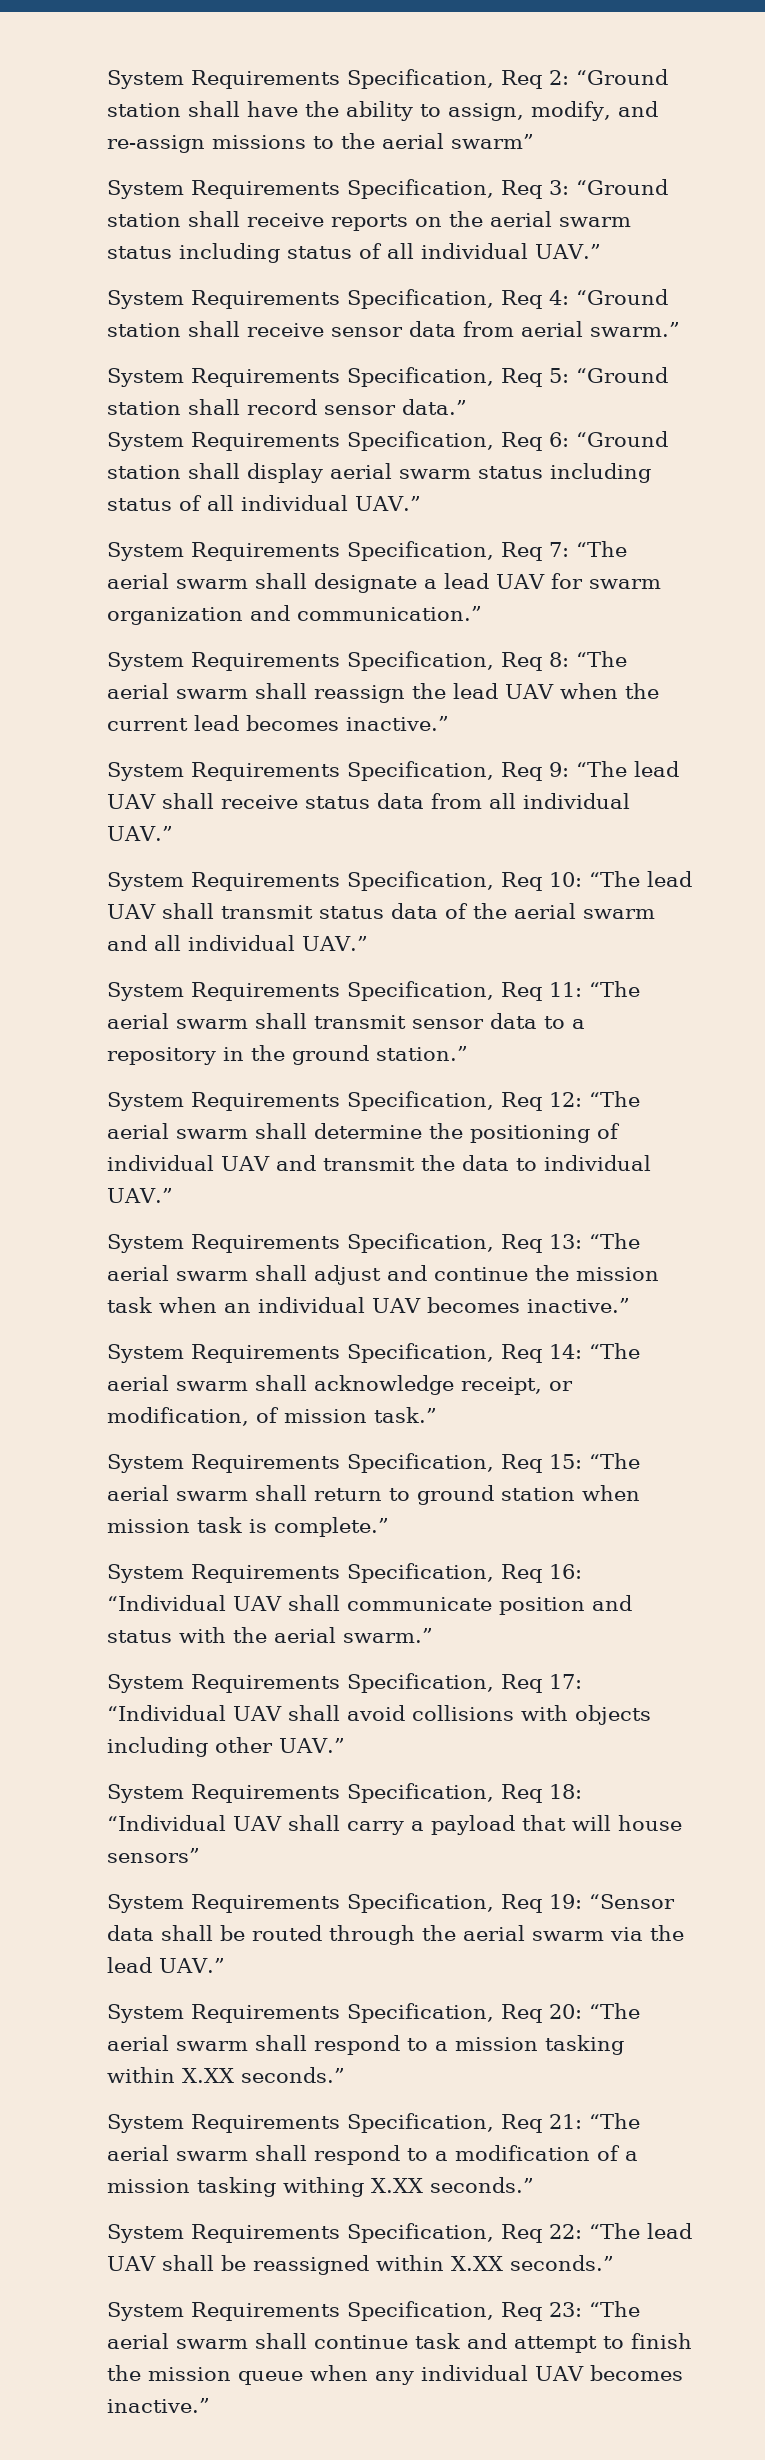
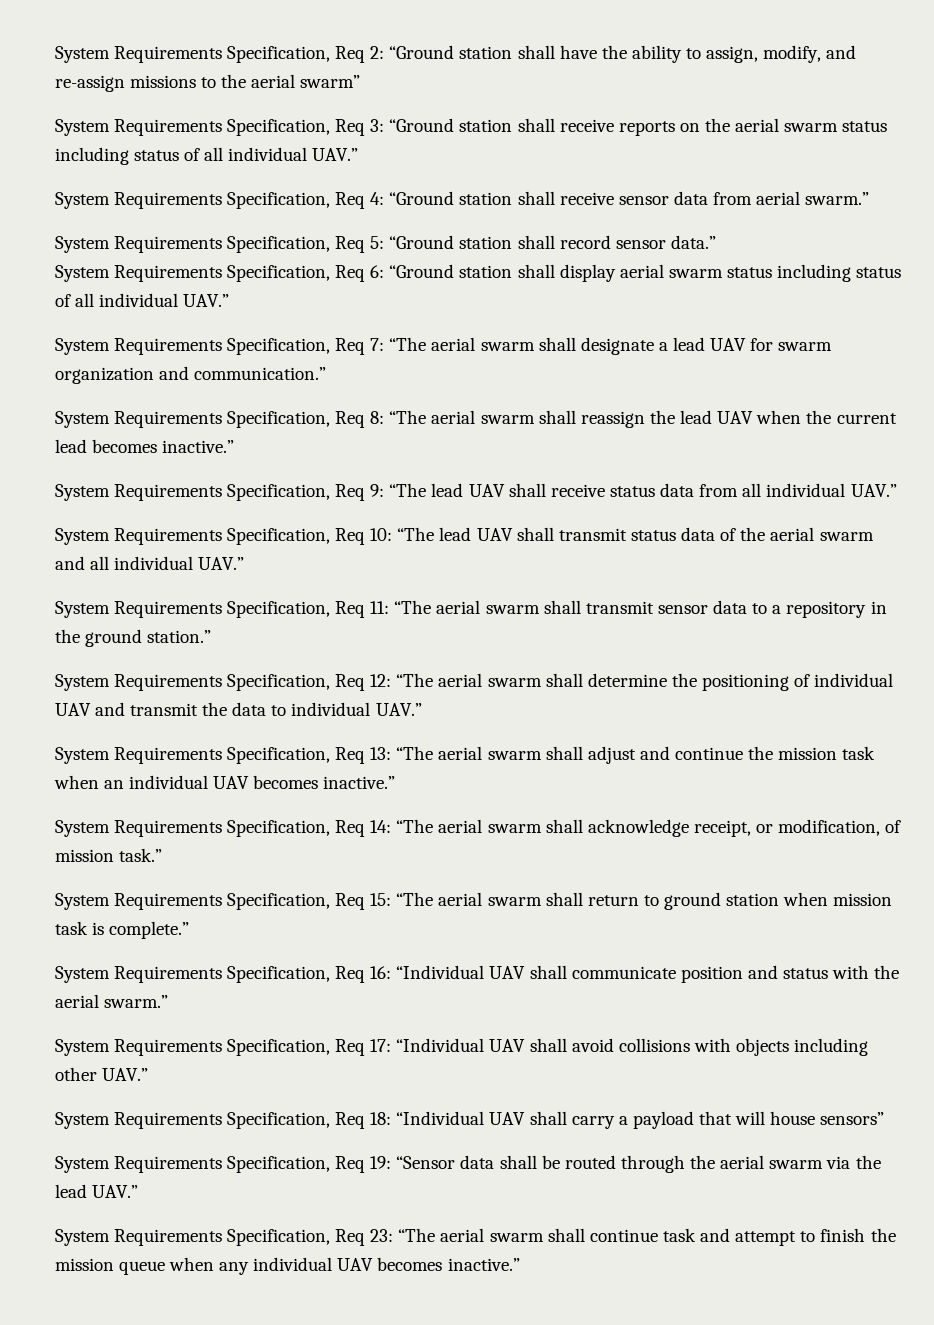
[107,2003,641,2023] [107,2035,625,2055] [107,2067,346,2083] [107,2113,641,2133] [107,2145,639,2165] [107,2177,535,2197] [107,2223,693,2243] [107,2255,614,2275] // System Requirements Specification, Req 20: “The aerial swarm shall respond to a mission tasking within X.XX seconds.” // System Requirements Specification, Req 21: “The aerial swarm shall respond to a modification of a mission tasking withing X.XX seconds.” // System Requirements Specification, Req 22: “The lead UAV shall be reassigned within X.XX seconds.” -> (138, 1191) none

